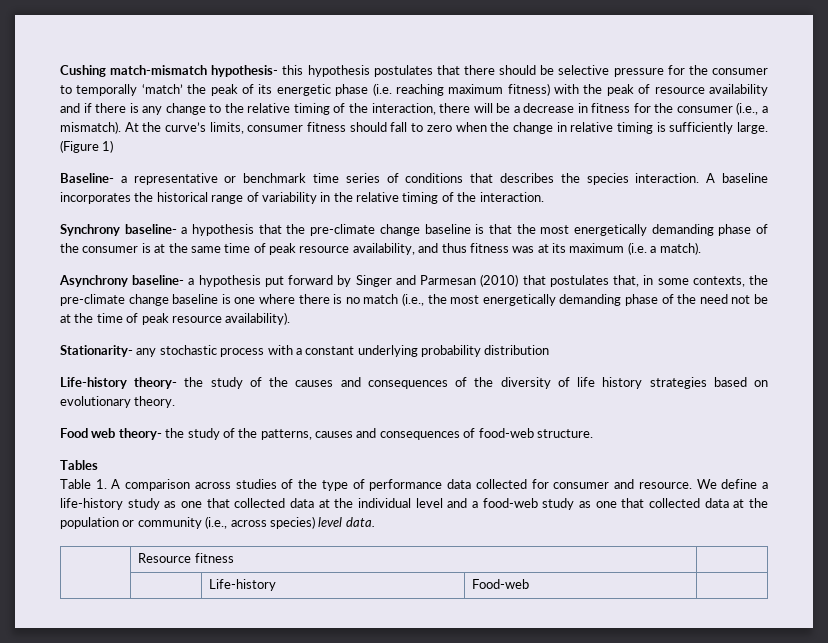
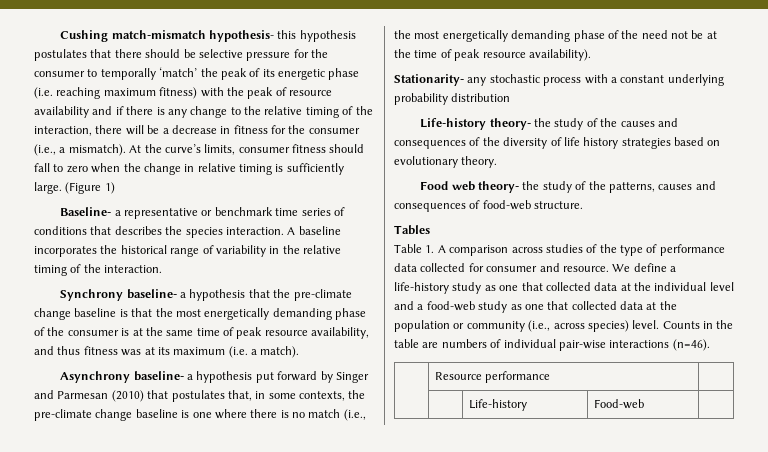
[318,517,375,527] level data. -> [632,320,734,329] [394,339,710,351] level. Counts in the table are numbers of individual pair-wise interactions (n=46).
[194,553,234,563] fitness -> [485,371,551,383] performance

